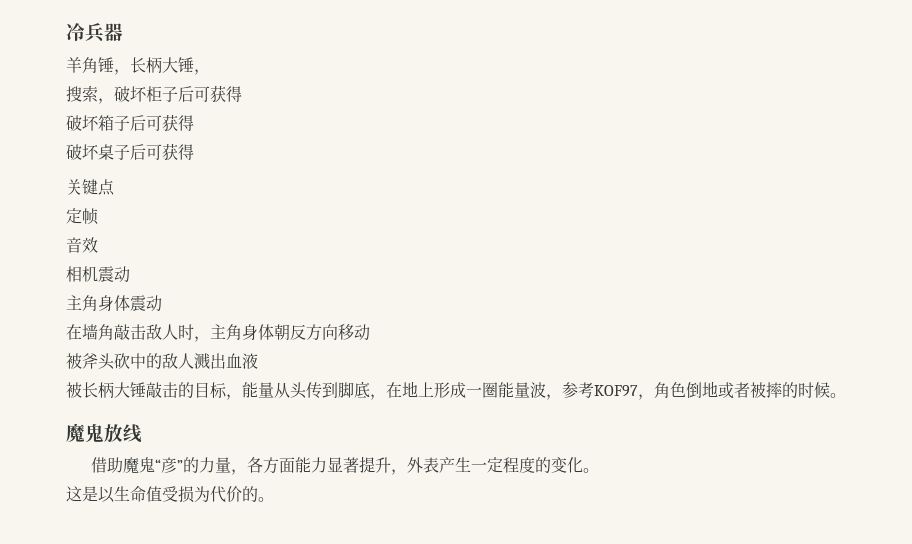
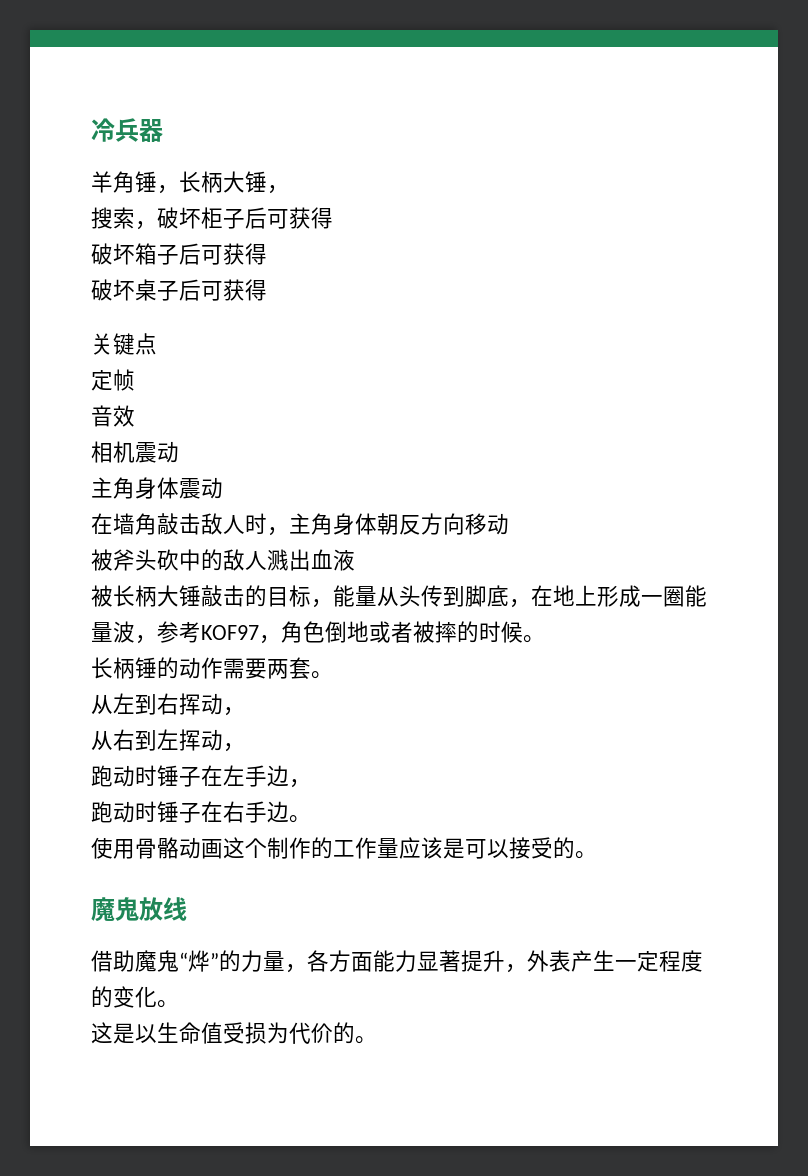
(846, 395) none -> [91,657,333,679] [91,693,245,716] [91,729,245,752] [91,765,311,788] [91,801,311,823] [91,837,597,859] // 长柄锤的动作需要两套。 // 从左到右挥动， // 从右到左挥动， // 跑动时锤子在左手边， // 跑动时锤子在右手边。 // 使用骨骼动画这个制作的工作量应该是可以接受的。
[160,457,177,473] 彦 -> [188,950,210,972] 烨

